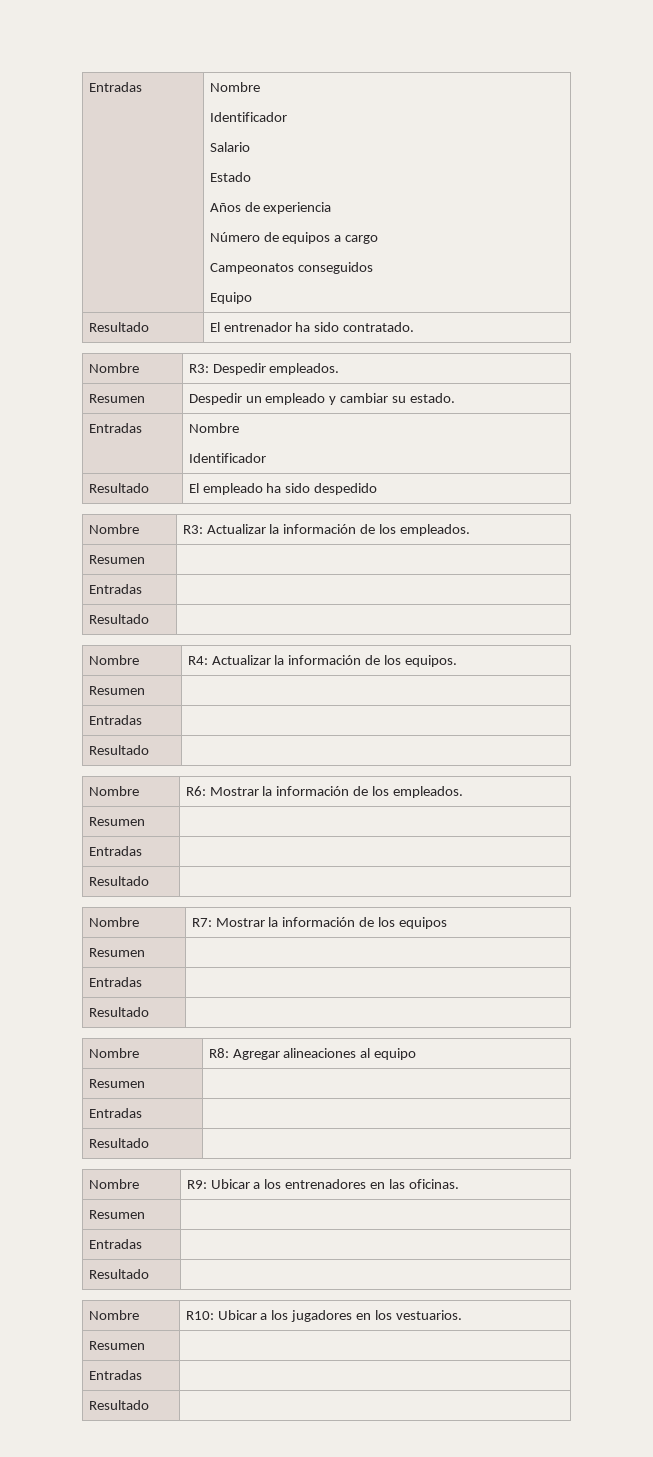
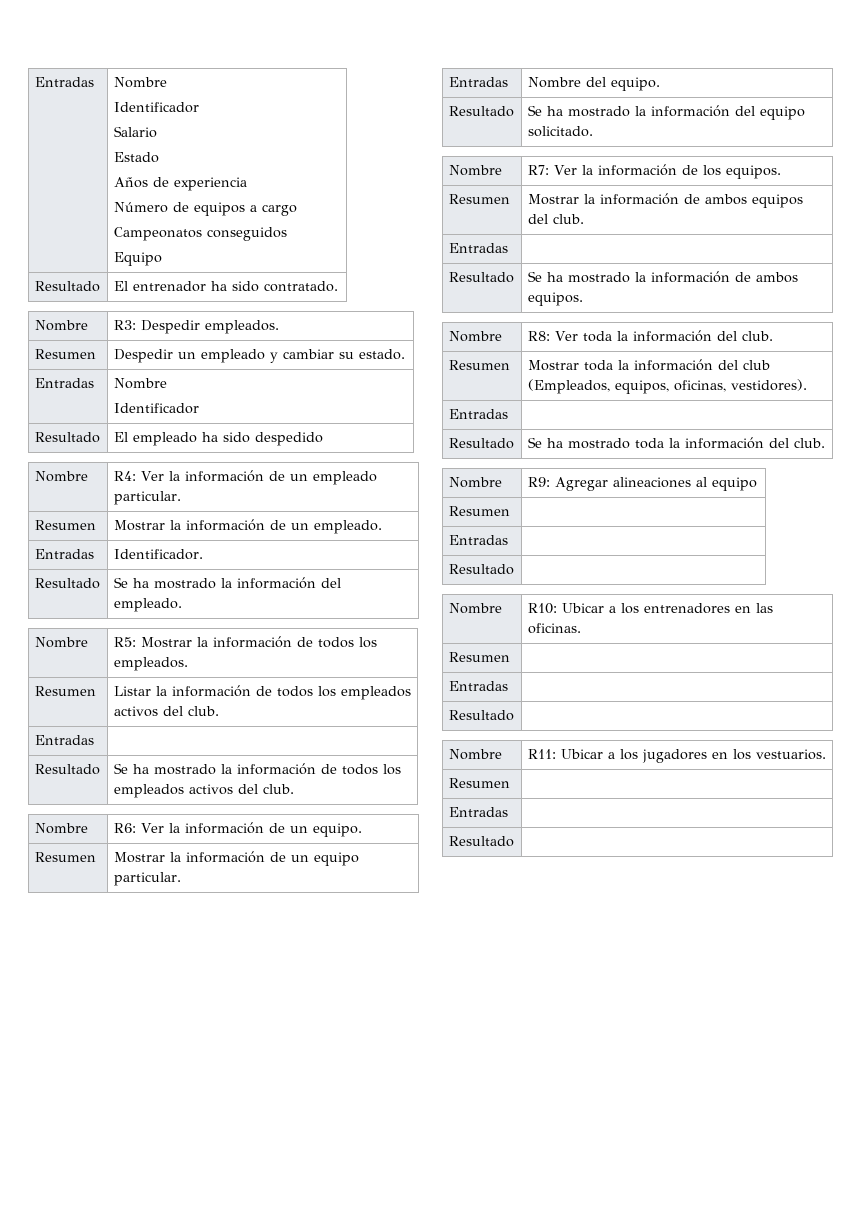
[182,524,471,536] [88,555,145,564] [88,584,142,594] [88,614,149,624] [88,655,139,665] [187,655,271,665] R3: Actualizar la información de los empleados. // Resumen | // Entradas | // Resultado | // Nombre | R4: Actualizar -> [113,470,377,485] [113,491,181,505] [34,520,96,530] [113,519,382,534] [34,549,94,559] [113,549,203,560] [34,578,100,589] [113,577,341,589] [113,598,182,612] [34,637,88,648] [113,636,377,648] [113,657,188,671] [34,686,96,696] [113,685,411,700] [113,706,219,717] [34,735,94,745] [34,764,100,775] [113,763,401,775] [113,784,294,798] [34,823,88,834] [113,822,362,837] [34,852,96,862] [113,851,359,866] [113,872,181,886] [448,77,508,87] [527,77,660,91] [448,106,514,117] [527,105,805,120] [527,126,593,137] [448,165,502,176] [527,165,577,175] R4: Ver la información de un empleado particular. // Resumen | Mostrar la información de un empleado. // Entradas | Identificador. // Resultado | Se ha mostrado la información del empleado. // Nombre | R5: Mostrar la información de todos los empleados. // Resumen | Listar la información de todos los empleados activos del club. // Entradas | // Resultado | Se ha mostrado la información de todos los empleados activos del club. // Nombre | R6: Ver la información de un equipo. // Resumen | Mostrar la información de un equipo particular. // Entradas | Nombre del equipo. // Resultado | Se ha mostrado la información del equipo solicitado. // Nombre | R7: Ver
[88,715,142,725] [88,745,149,755] [88,786,139,796] [185,786,464,798] [88,817,145,826] [88,846,142,856] [88,876,149,886] [88,917,139,927] [191,917,448,929] [88,948,145,957] [88,977,142,987] [88,1007,149,1017] [88,1048,139,1058] [208,1048,229,1058] // Entradas | // Resultado | // Nombre | R6: Mostrar la información de los empleados. // Resumen | // Entradas | // Resultado | // Nombre | R7: Mostrar la información de los equipos // Resumen | // Entradas | // Resultado | // Nombre | R8: -> [527,193,803,208] [527,214,584,224] [448,243,508,253] [448,272,514,283] [527,271,798,283] [527,292,583,306] [448,331,502,342] [527,330,773,342] [448,360,510,370] [527,359,770,371] [527,379,807,394] [448,409,508,419] [448,438,514,449] [527,437,825,449] [448,477,502,488] [527,477,550,487] Mostrar la información de ambos equipos del club. // Entradas | // Resultado | Se ha mostrado la información de ambos equipos. // Nombre | R8: Ver toda la información del club. // Resumen | Mostrar toda la información del club (Empleados, equipos, oficinas, vestidores). // Entradas | // Resultado | Se ha mostrado toda la información del club. // Nombre | R9:
[186,1180,207,1189] R9: -> [527,603,557,614] R10:
[185,1311,214,1320] R10: -> [527,749,556,759] R11:

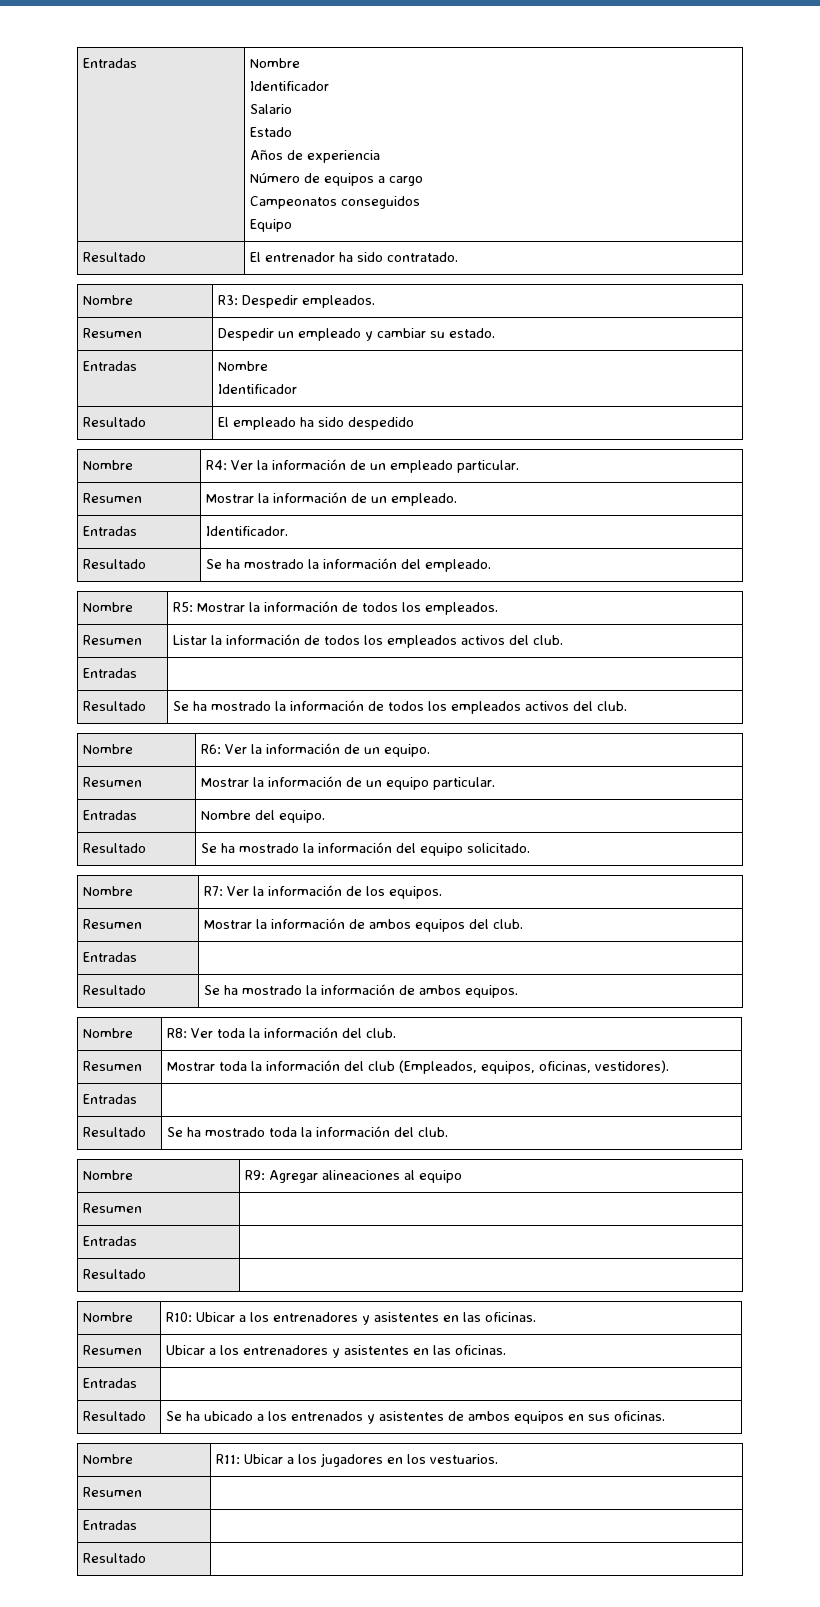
(730, 608) none -> [361,1312,439,1325] y asistentes
[448,681,508,691] [448,710,514,721] // Entradas | // Resultado | -> [165,1345,506,1358] [82,1378,137,1388] [82,1411,146,1421] [165,1411,665,1424] Ubicar a los entrenadores y asistentes en las oficinas. // Entradas | // Resultado | Se ha ubicado a los entrenados y asistentes de ambos equipos en sus oficinas.

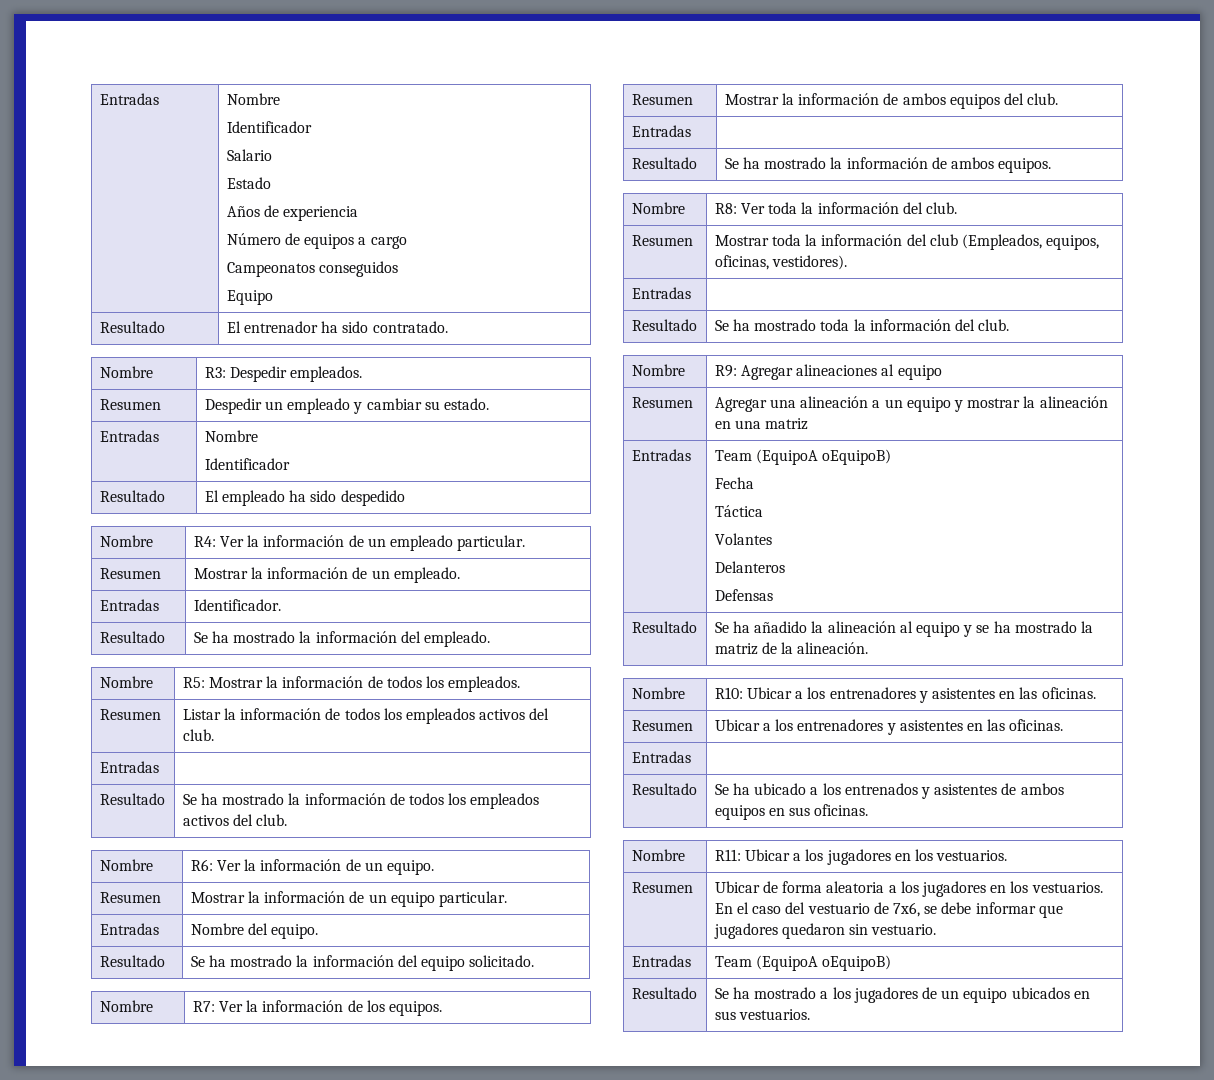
[82,1236,137,1246] [82,1269,146,1279] // Entradas | // Resultado | -> [714,396,1108,412] [714,418,809,430] [631,449,691,461] [714,449,892,465] [714,477,754,489] [714,505,763,517] [714,533,772,545] [714,561,785,573] [714,589,773,601] [631,621,697,633] [714,621,1093,637] [714,642,869,655] Agregar una alineación a un equipo y mostrar la alineación en una matriz // Entradas | Team (EquipoA oEquipoB) // Fecha // Táctica // Volantes // Delanteros // Defensas // Resultado | Se ha añadido la alineación al equipo y se ha mostrado la matriz de la alineación.
[82,1520,137,1530] [82,1553,146,1563] // Entradas | // Resultado | -> [714,881,1103,897] [714,902,1063,918] [713,923,937,939] [631,955,691,967] [714,955,892,971] [631,987,697,999] [714,987,1090,1003] [714,1009,811,1020] Ubicar de forma aleatoria a los jugadores en los vestuarios. En el caso del vestuario de 7x6, se debe informar que jugadores quedaron sin vestuario. // Entradas | Team (EquipoA oEquipoB) // Resultado | Se ha mostrado a los jugadores de un equipo ubicados en sus vestuarios.

